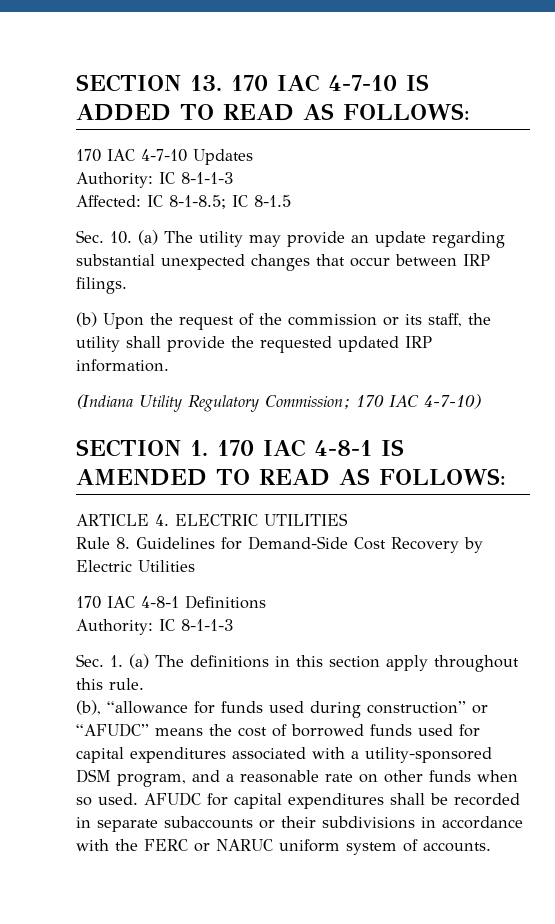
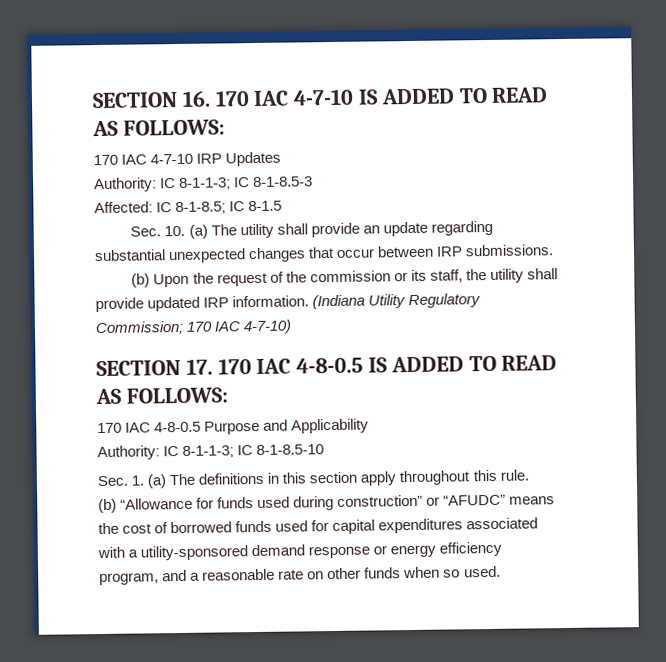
[76,74,222,92] SECTION 13. -> [92,90,211,109] SECTION 16.
(187, 155) none -> [196,153,223,164] IRP
[181,172,233,184] 8-1-1-3 -> [179,176,314,190] 8-1-1-3; IC 8-1-8.5-3
[249,235,281,247] may -> [276,223,308,235] shall
[76,277,127,294] filings. -> [465,244,555,257] submissions.
[231,336,332,353] the requested -> (144, 305) none
(169, 365) // -> (310, 301) none
[190,439,404,457] [76,468,506,486] [76,513,348,526] [76,536,483,553] [76,560,195,572] [76,595,266,609] [76,619,233,635] 1. 170 IAC 4-8-1 IS AMENDED TO READ AS FOLLOWS: // ARTICLE 4. ELECTRIC UTILITIES // Rule 8. Guidelines for Demand-Side Cost Recovery by Electric Utilities // 170 IAC 4-8-1 Definitions // Authority: IC 8-1-1-3 -> [185,355,558,375] [95,387,228,405] [97,418,370,435] [97,444,325,461] 17. 170 IAC 4-8-0.5 IS ADDED TO READ AS FOLLOWS: // 170 IAC 4-8-0.5 Purpose and Applicability // Authority: IC 8-1-1-3; IC 8-1-8.5-10
[76,700,188,715] (b), “allowance -> [98,497,194,514] (b) “Allowance
[76,769,111,783] DSM -> [251,541,503,559] demand response or energy efficiency
[144,792,520,809] [76,816,523,832] [76,839,491,855] AFUDC for capital expenditures shall be recorded in separate subaccounts or their subdivisions in accordance with the FERC or NARUC uniform system of accounts. -> (501, 571) none

